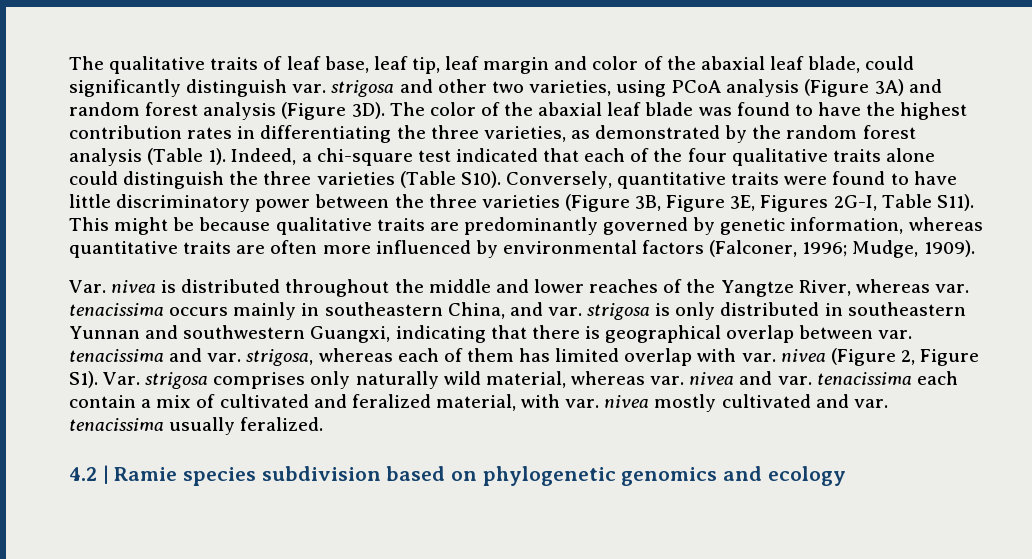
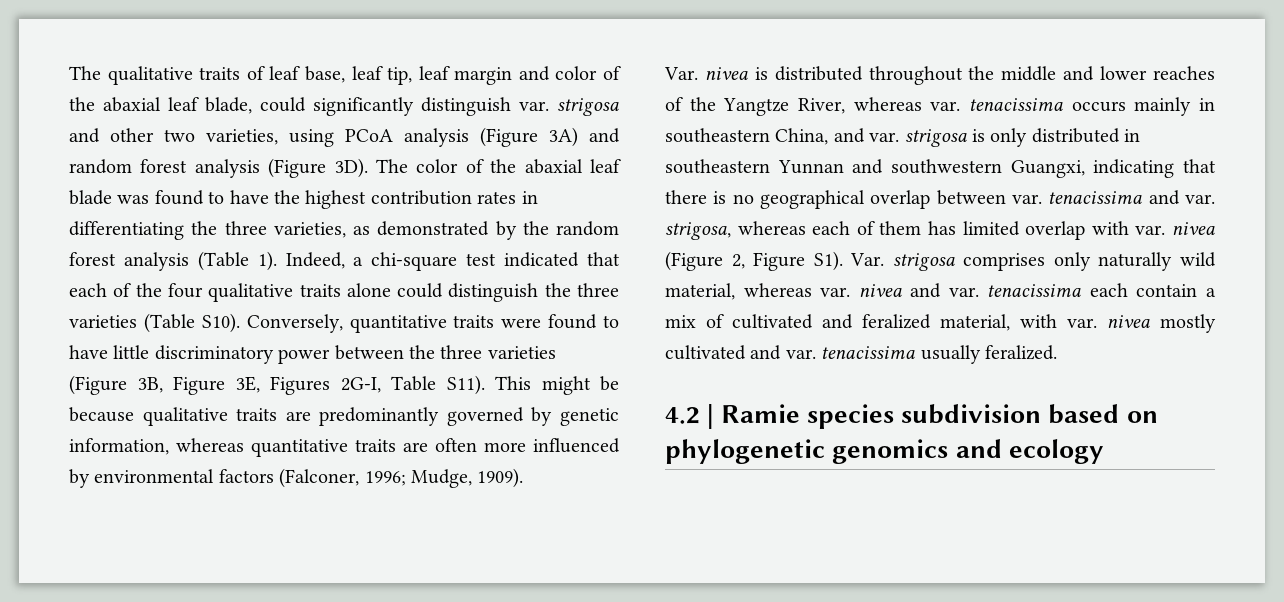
(600, 332) none -> [732,194,754,204] no

